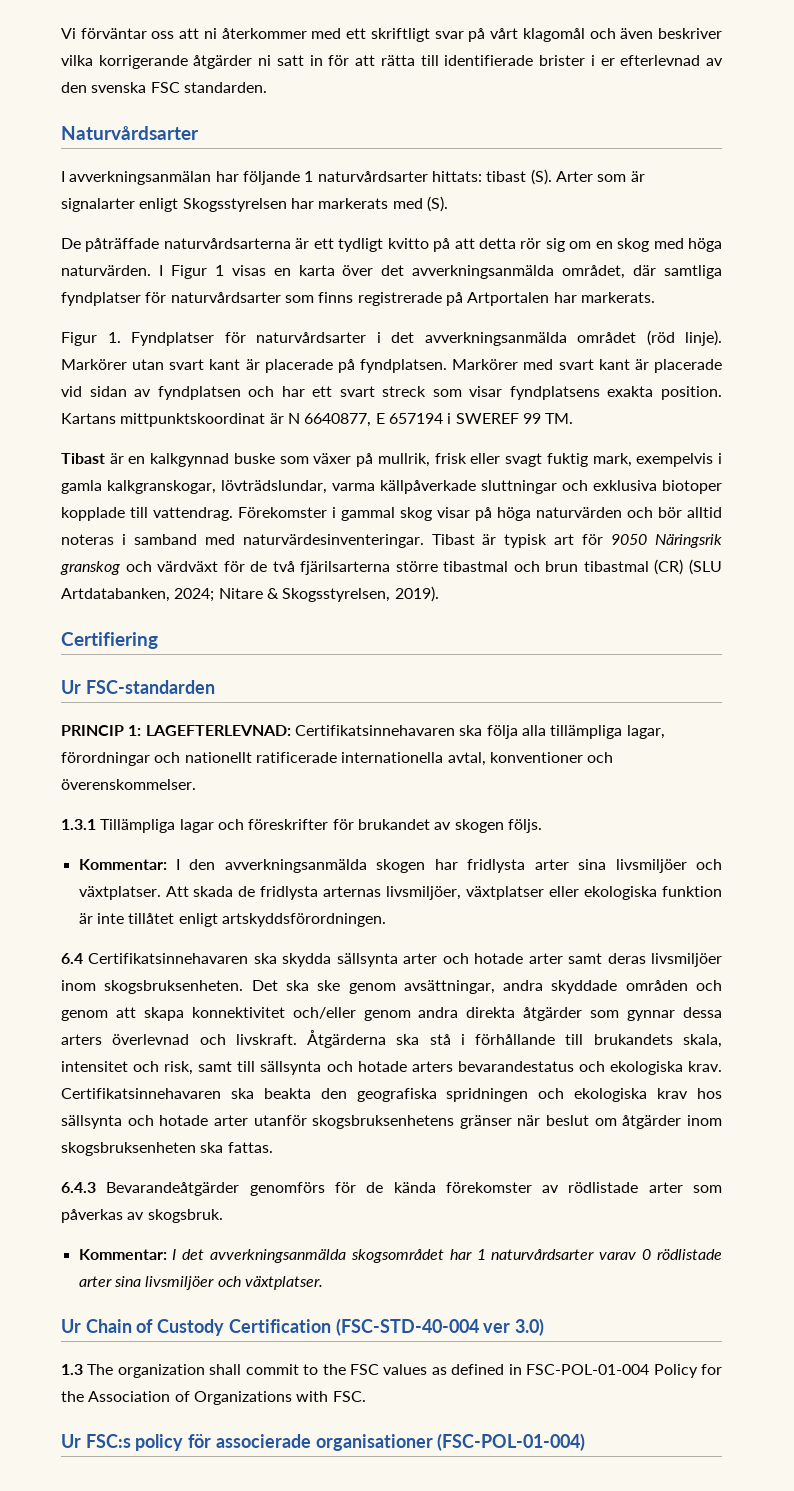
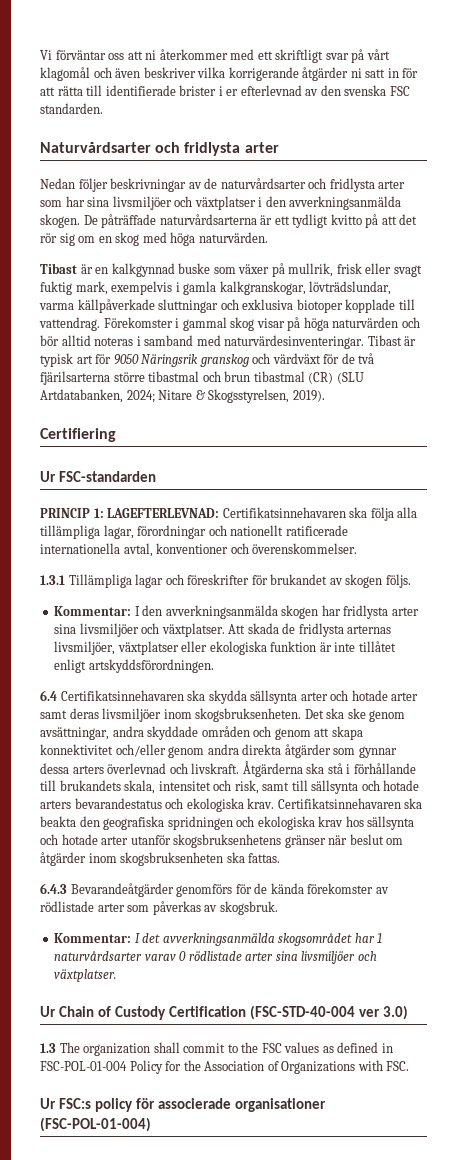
[61,169,645,185] [61,196,448,212] // I avverkningsanmälan har följande 1 naturvårdsarter hittats: tibast (S). Arter som är signalarter enligt Skogsstyrelsen har markerats med (S). // -> [155,142,279,156] [40,178,406,192] [40,196,402,210] [40,214,80,228] och fridlysta arter // Nedan följer beskrivningar av de naturvårdsarter och fridlysta arter som har sina livsmiljöer och växtplatser i den avverkningsanmälda skogen.
[478,238,516,249] detta -> [399,214,418,225] det
[158,265,722,279] [61,292,655,306] [61,330,722,346] [61,359,722,373] [61,386,723,400] [61,413,574,427] I Figur 1 visas en karta över det avverkningsanmälda området, där samtliga fyndplatser för naturvårdsarter som finns registrerade på Artportalen har markerats. // Figur 1. Fyndplatser för naturvårdsarter i det avverkningsanmälda området (röd linje). Markörer utan svart kant är placerade på fyndplatsen. Markörer med svart kant är placerade vid sidan av fyndplatsen och har ett svart streck som visar fyndplatsens exakta position. Kartans mittpunktskoordinat är N 6640877, E 657194 i SWEREF 99 TM. -> (268, 237) none

